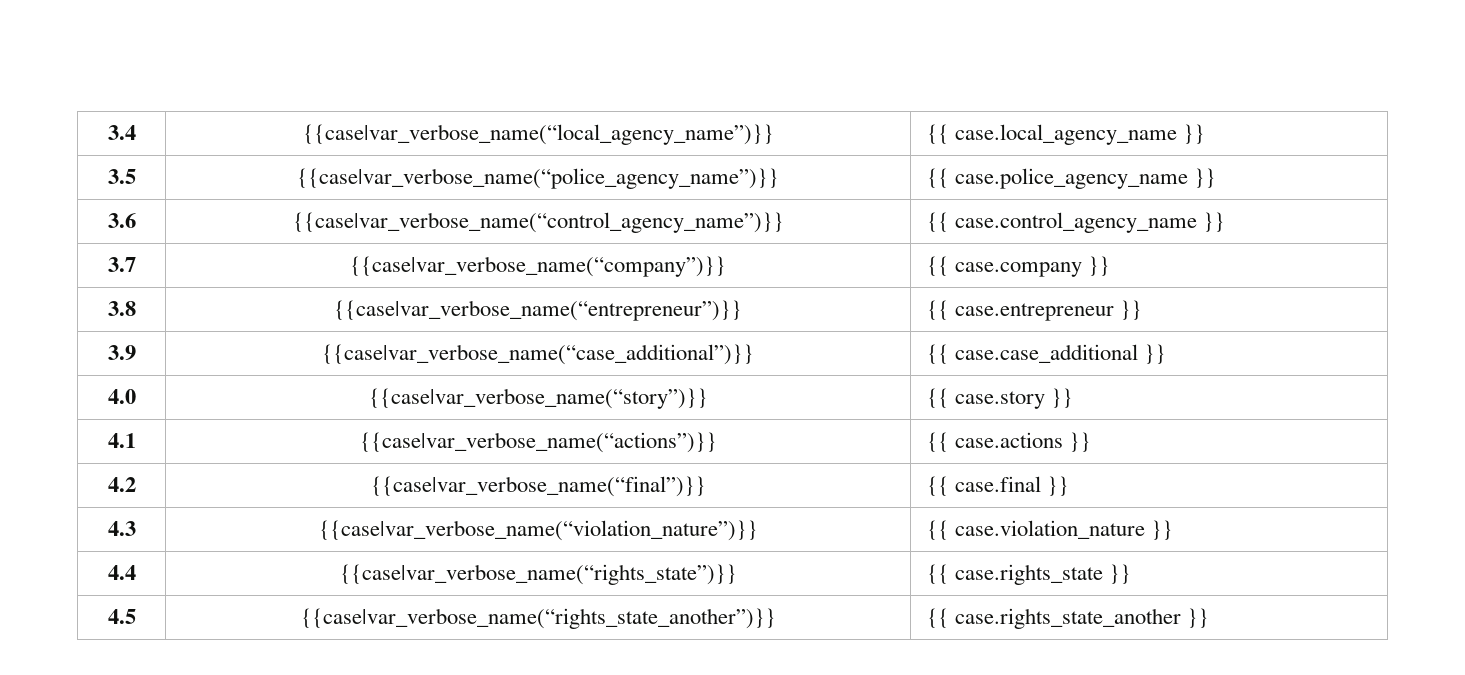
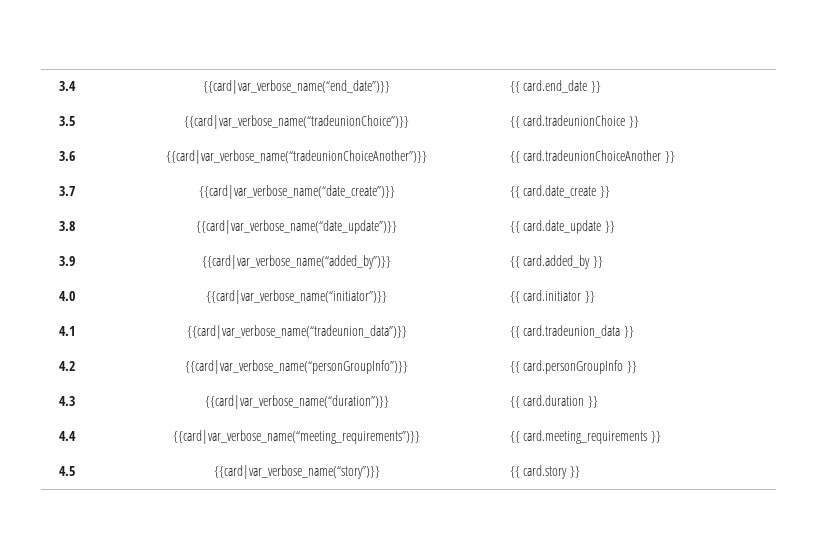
[302,124,774,145] [926,124,1177,145] {{case|var_verbose_name(“local_agency_name”)}} | {{ case.local_agency_name -> [203,80,390,94] [509,80,588,93] {{card|var_verbose_name(“end_date”)}} | {{ card.end_date
[297,168,779,189] [926,168,1188,189] {{case|var_verbose_name(“police_agency_name”)}} | {{ case.police_agency_name -> [184,115,409,129] [509,115,626,128] {{card|var_verbose_name(“tradeunionChoice”)}} | {{ card.tradeunionChoice
[292,212,784,233] [926,212,1197,233] {{case|var_verbose_name(“control_agency_name”)}} | {{ case.control_agency_name -> [166,150,427,164] [509,150,662,163] {{card|var_verbose_name(“tradeunionChoiceAnother”)}} | {{ card.tradeunionChoiceAnother
[350,256,726,277] [926,256,1082,277] {{case|var_verbose_name(“company”)}} | {{ case.company -> [198,185,395,199] [509,185,597,198] {{card|var_verbose_name(“date_create”)}} | {{ card.date_create
[334,300,742,321] [926,300,1114,321] {{case|var_verbose_name(“entrepreneur”)}} | {{ case.entrepreneur -> [196,220,397,234] [509,220,602,234] {{card|var_verbose_name(“date_update”)}} | {{ card.date_update
[322,344,754,365] [926,344,1138,364] {{case|var_verbose_name(“case_additional”)}} | {{ case.case_additional -> [202,255,391,269] [509,255,591,269] {{card|var_verbose_name(“added_by”)}} | {{ card.added_by
[368,388,708,409] [926,388,1045,409] {{case|var_verbose_name(“story”)}} | {{ case.story -> [206,290,387,304] [509,290,582,303] {{card|var_verbose_name(“initiator”)}} | {{ card.initiator
[359,432,717,453] [926,432,1063,452] {{case|var_verbose_name(“actions”)}} | {{ case.actions -> [186,325,407,339] [509,325,621,338] {{card|var_verbose_name(“tradeunion_data”)}} | {{ card.tradeunion_data
[370,476,706,497] [926,476,1041,496] {{case|var_verbose_name(“final”)}} | {{ case.final -> [185,360,408,374] [509,360,624,374] {{card|var_verbose_name(“personGroupInfo”)}} | {{ card.personGroupInfo
[318,520,758,541] [926,520,1145,540] {{case|var_verbose_name(“violation_nature”)}} | {{ case.violation_nature -> [204,395,389,409] [509,395,585,408] {{card|var_verbose_name(“duration”)}} | {{ card.duration
[339,564,737,585] [926,564,1103,585] {{case|var_verbose_name(“rights_state”)}} | {{ case.rights_state -> [173,430,420,444] [509,430,648,444] {{card|var_verbose_name(“meeting_requirements”)}} | {{ card.meeting_requirements
[300,608,776,629] [926,608,1181,629] {{case|var_verbose_name(“rights_state_another”)}} | {{ case.rights_state_another -> [213,465,380,479] [509,465,568,479] {{card|var_verbose_name(“story”)}} | {{ card.story

